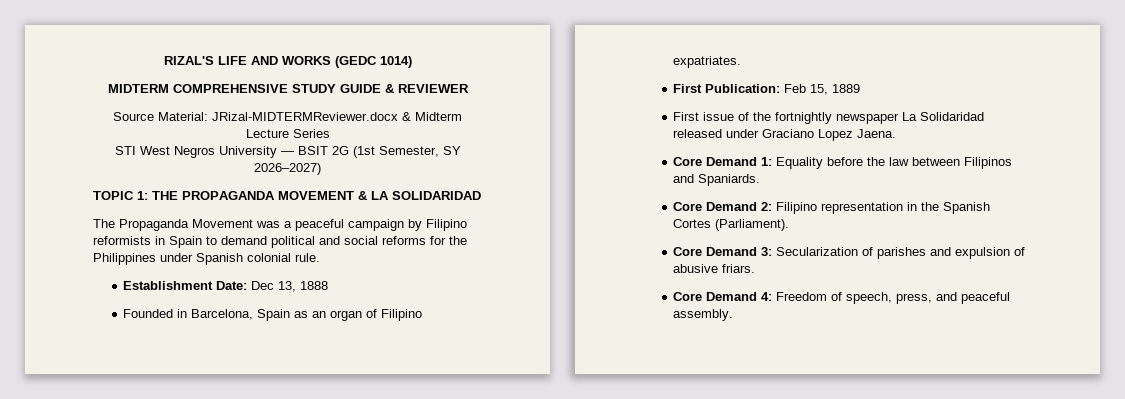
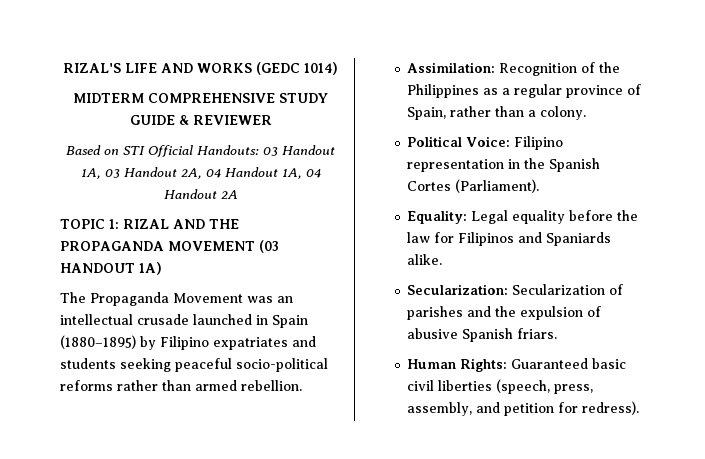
[113,112,462,121] [245,129,330,138] [114,146,461,158] [254,163,321,175] Source Material: JRizal-MIDTERMReviewer.docx & Midterm Lecture Series // STI West Negros University — BSIT 2G (1st Semester, SY 2026–2027) -> [66,145,335,157] [80,167,321,179] [163,189,238,199] Based on STI Official Handouts: 03 Handout 1A, 03 Handout 2A, 04 Handout 1A, 04 Handout 2A
(148, 195) none -> [123,219,205,229] RIZAL AND
[358,191,481,200] & LA SOLIDARIDAD -> [259,240,279,253] [60,262,162,275] (03 HANDOUT 1A)
[284,219,467,231] [93,236,467,248] [93,253,320,265] [123,281,329,292] [123,309,423,321] [673,56,742,68] [673,84,861,95] [673,112,985,124] [673,129,897,141] [673,157,1013,169] [673,174,761,186] [673,202,773,211] a peaceful campaign by Filipino reformists in Spain to demand political and social reforms for the Philippines under Spanish colonial rule. // Establishment Date: Dec 13, 1888 // Founded in Barcelona, Spain as an organ of Filipino expatriates. // First Publication: Feb 15, 1889 // First issue of the fortnightly newspaper La Solidaridad released under Graciano Lopez Jaena. // Core Demand 1: Equality before the law between Filipinos and Spaniards. // Core Demand 2: -> [277,296,293,303] [60,314,308,328] [60,335,316,350] [60,358,328,372] [60,380,302,391] [407,62,621,76] [407,84,642,98] [407,106,587,120] [407,136,511,147] an intellectual crusade launched in Spain (1880–1895) by Filipino expatriates and students seeking peaceful socio-political reforms rather than armed rebellion. // Assimilation: Recognition of the Philippines as a regular province of Spain, rather than a colony. // Political Voice:
[673,247,773,256] Core Demand 3: -> [407,210,639,224] [407,232,612,246] [407,254,443,265] [407,284,509,295] Equality: Legal equality before the law for Filipinos and Spaniards alike. // Secularization:
(952, 251) none -> [495,306,517,317] the
(719, 268) none -> [462,328,514,342] Spanish
[673,292,1011,304] [673,309,734,321] Core Demand 4: Freedom of speech, press, and peaceful assembly. -> [407,358,627,372] [407,379,594,394] [407,401,640,416] Human Rights: Guaranteed basic civil liberties (speech, press, assembly, and petition for redress).

